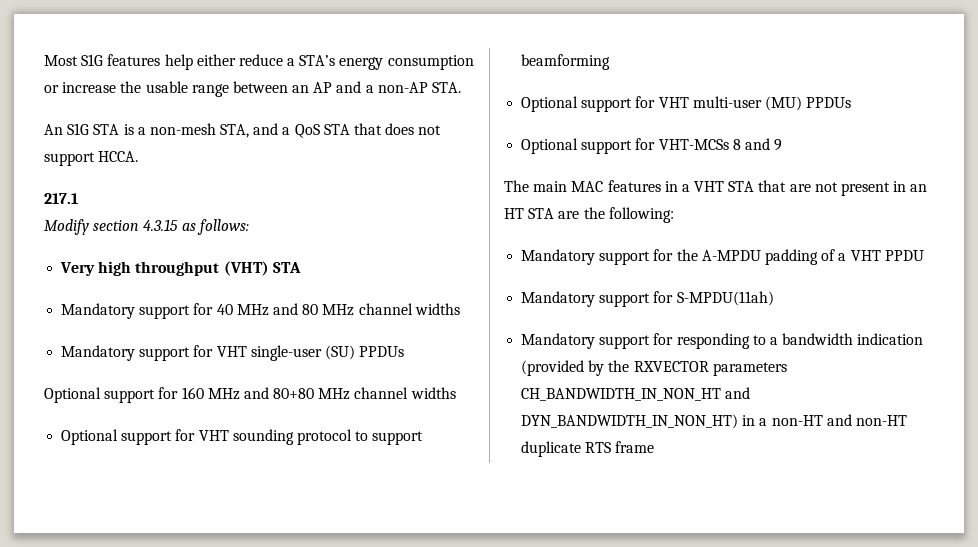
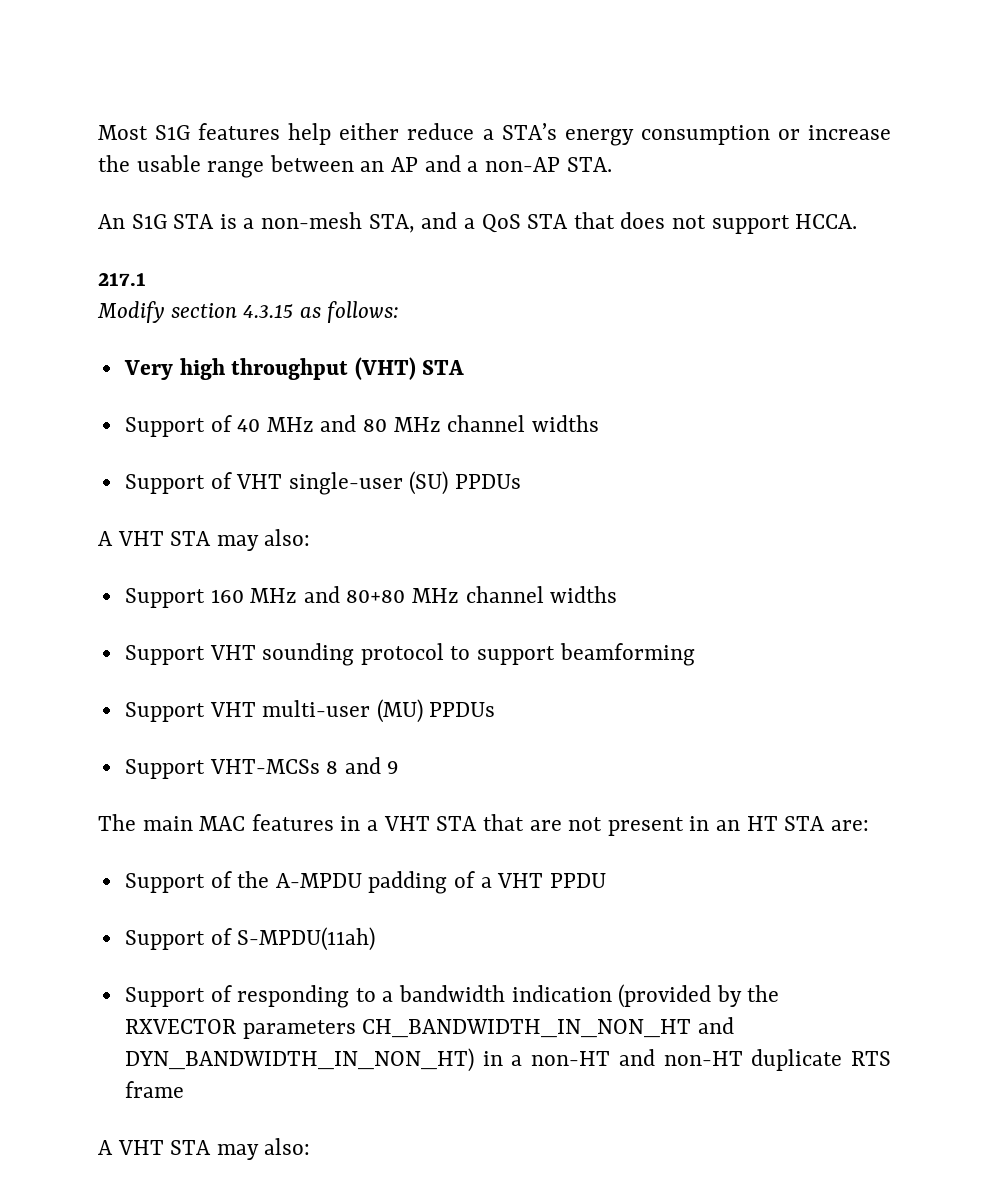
[61,303,214,319] Mandatory support for -> [124,415,232,437] Support of
[61,345,214,361] Mandatory support for -> [124,472,232,494] Support of
[44,387,179,403] Optional support for -> [98,529,311,551] [124,588,205,608] A VHT STA may also: // Support
[61,429,196,445] Optional support for -> [124,645,205,665] Support
[521,96,656,112] Optional support for -> [124,702,205,722] Support
[521,138,656,154] Optional support for -> [124,759,205,779] Support
[558,207,674,223] [521,249,674,265] are the following: // Mandatory support for -> [830,820,869,831] [124,871,232,893] are: // Support of
[521,291,774,307] [521,333,674,349] Mandatory support for S-MPDU(11ah) // Mandatory support for -> [124,927,376,951] [124,985,232,1007] Support of S-MPDU(11ah) // Support of
(655, 447) none -> [98,1138,311,1160] // A VHT STA may also:

